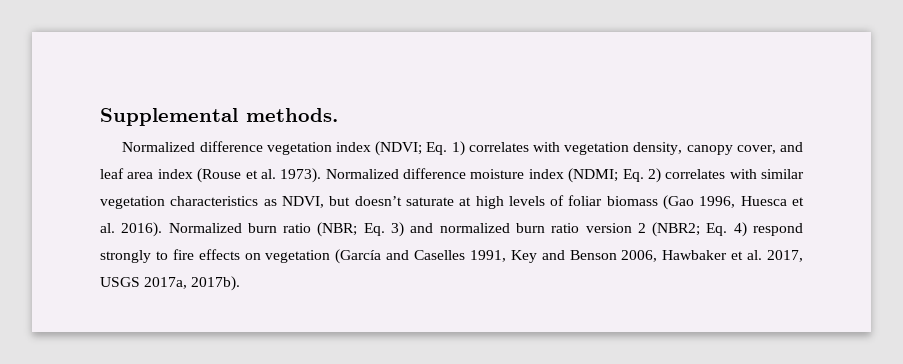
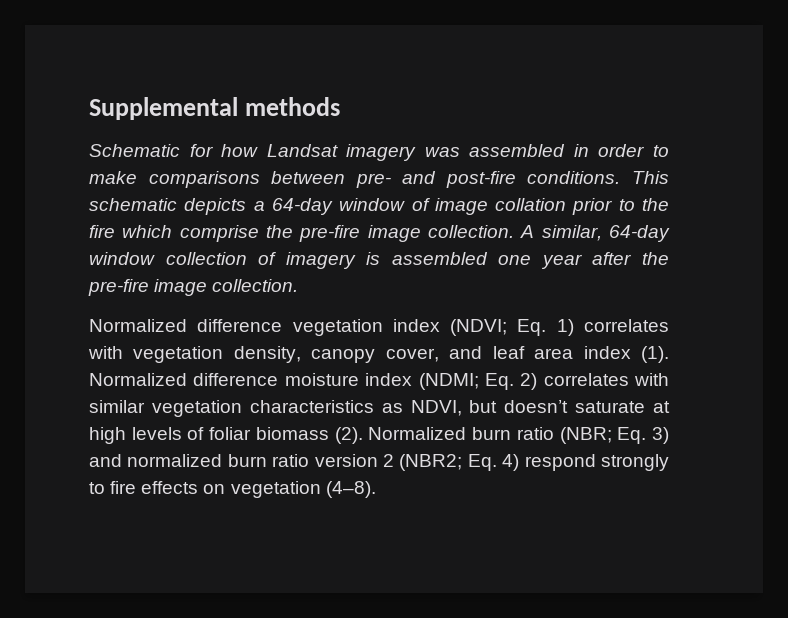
[246,108,338,122] methods. -> [244,97,340,116] [89,144,669,161] [89,171,669,188] [89,198,669,215] [89,225,670,242] [89,252,669,269] [88,279,299,296] methods // Schematic for how Landsat imagery was assembled in order to make comparisons between pre- and post-fire conditions. This schematic depicts a 64-day window of image collation prior to the fire which comprise the pre-fire image collection. A similar, 64-day window collection of imagery is assembled one year after the pre-fire image collection.
[197,168,322,183] (Rouse et al. 1973). -> [641,346,670,363] (1).
[663,195,804,210] [100,222,163,237] (Gao 1996, Huesca et al. 2016). -> [334,427,363,444] (2).
[335,249,803,264] [100,276,241,291] (García and Caselles 1991, Key and Benson 2006, Hawbaker et al. 2017, USGS 2017a, 2017b). -> [325,481,376,498] (4–8).

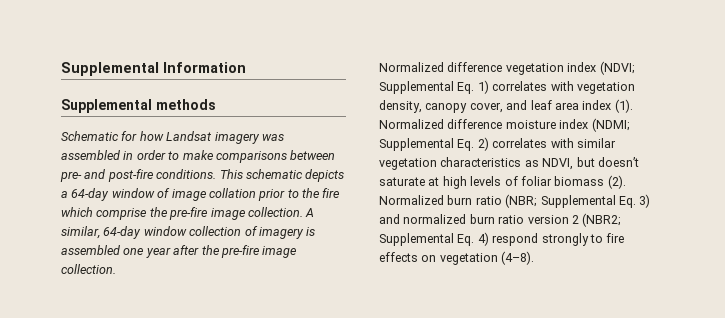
[89,97,238,120] Supplemental -> [61,62,246,76] [61,99,152,113] Supplemental Information // Supplemental
(508, 327) none -> [379,81,454,94] Supplemental
(479, 381) none -> [379,138,454,151] Supplemental
(612, 435) none -> [540,195,616,208] Supplemental
(463, 462) none -> [379,233,454,246] Supplemental

